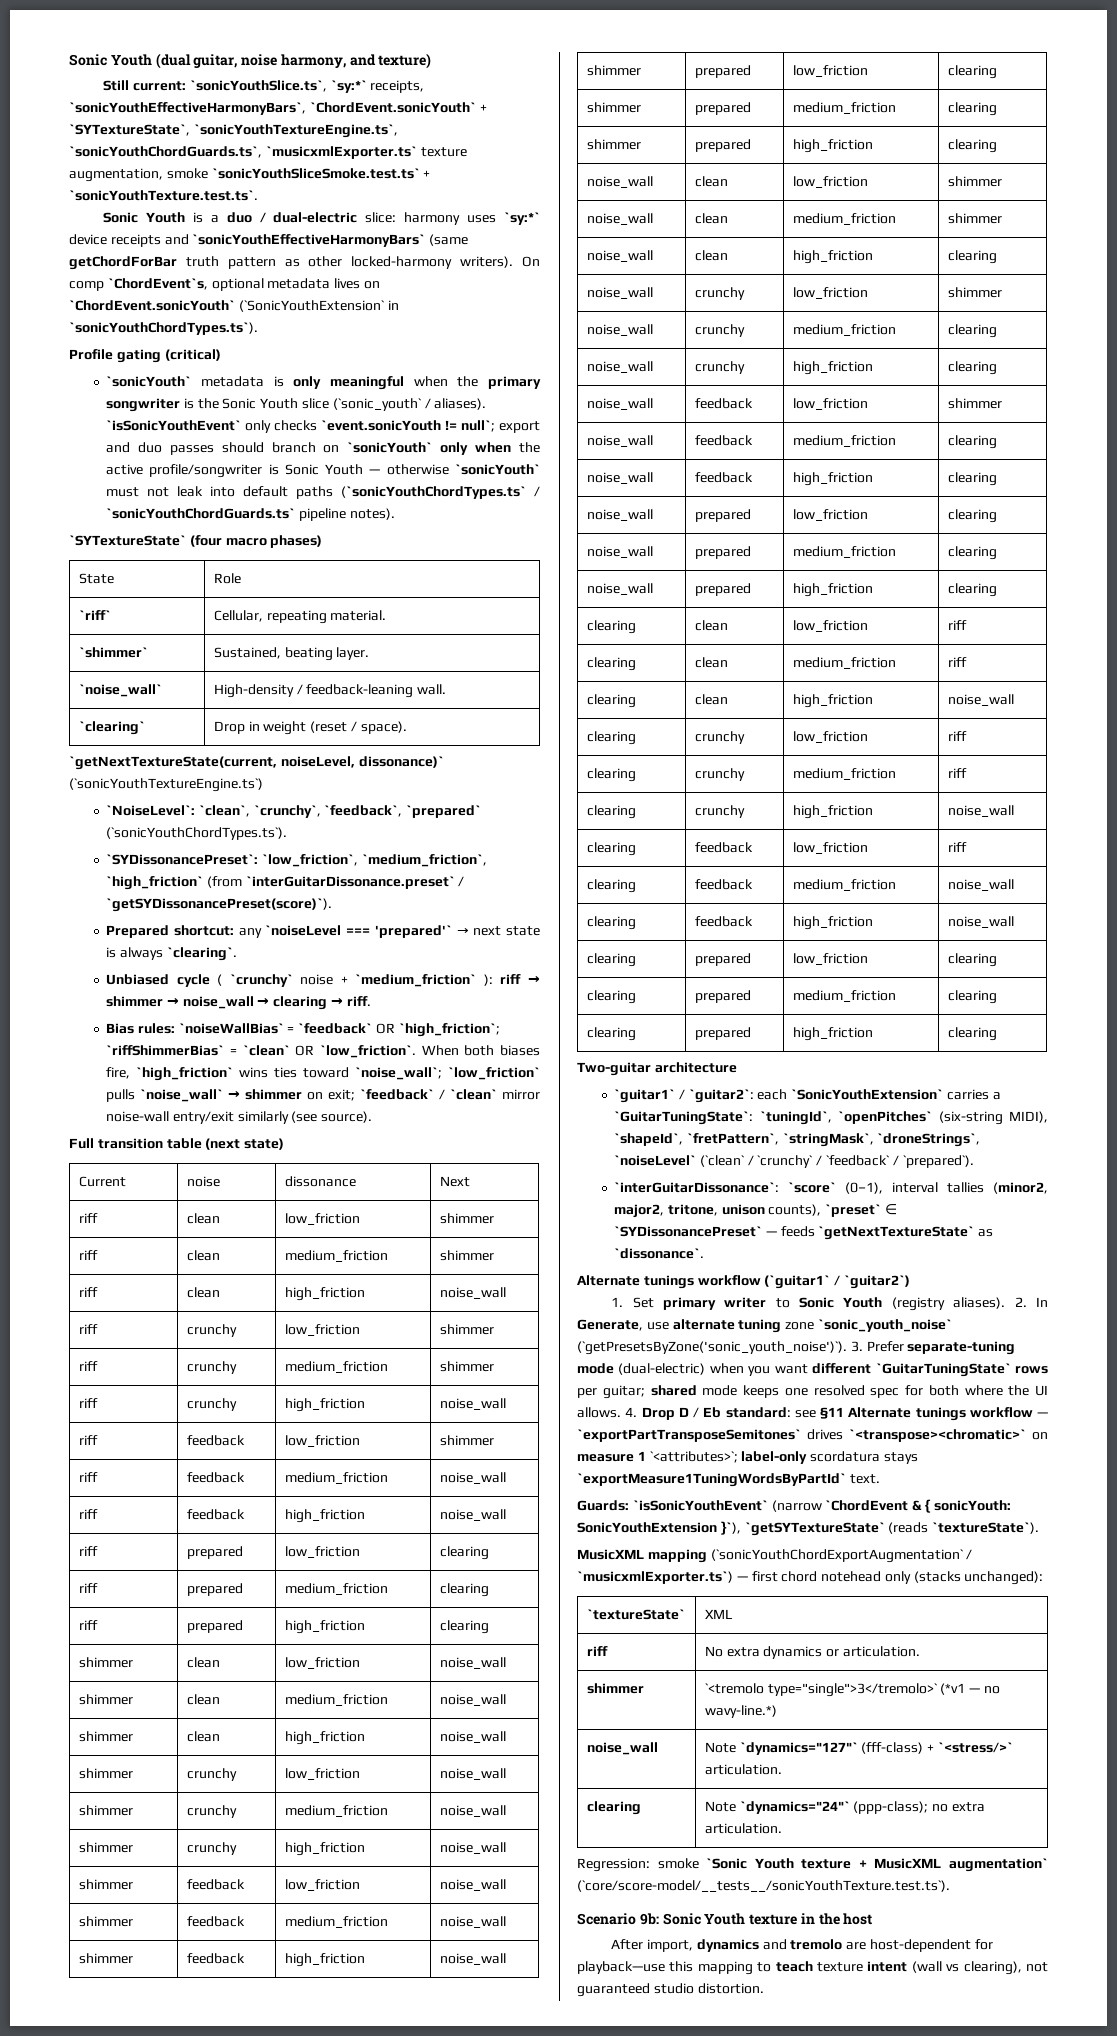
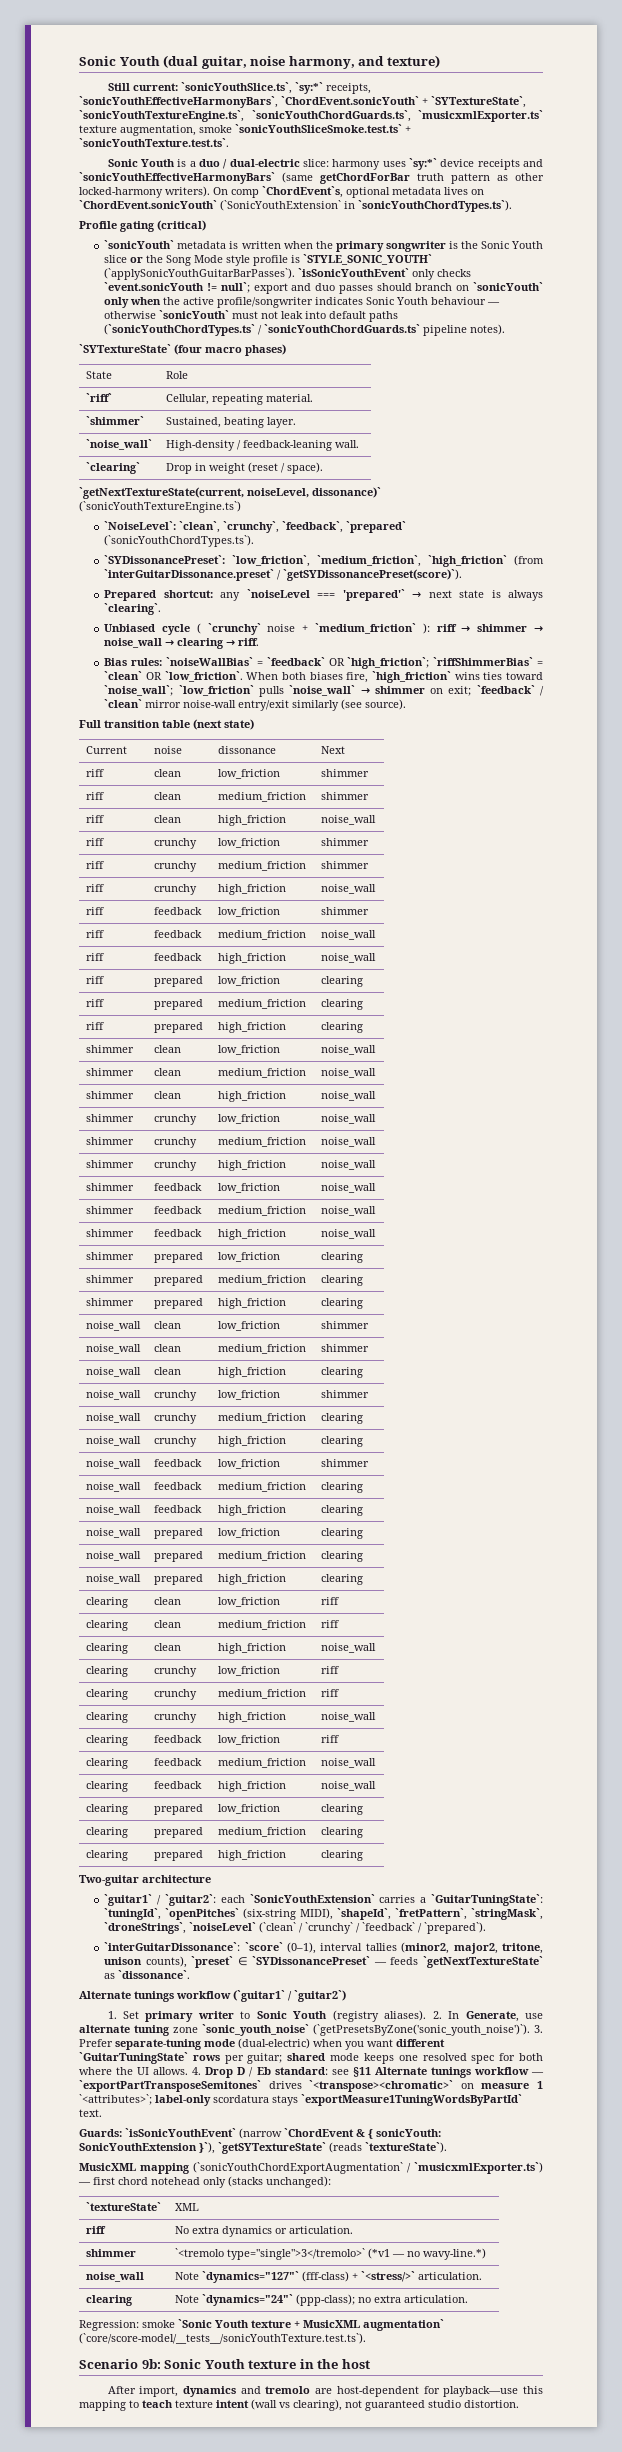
[293,376,404,390] only meaningful -> [241,241,281,249] written
[332,398,487,411] (`sonic_youth` / aliases). -> [130,254,433,266] [104,268,296,280] or the Song Mode style profile is `STYLE_SONIC_YOUTH` (`applySonicYouthGuitarBarPasses`).
[268,464,364,475] is Sonic Youth -> [315,297,487,305] indicates Sonic Youth behaviour

